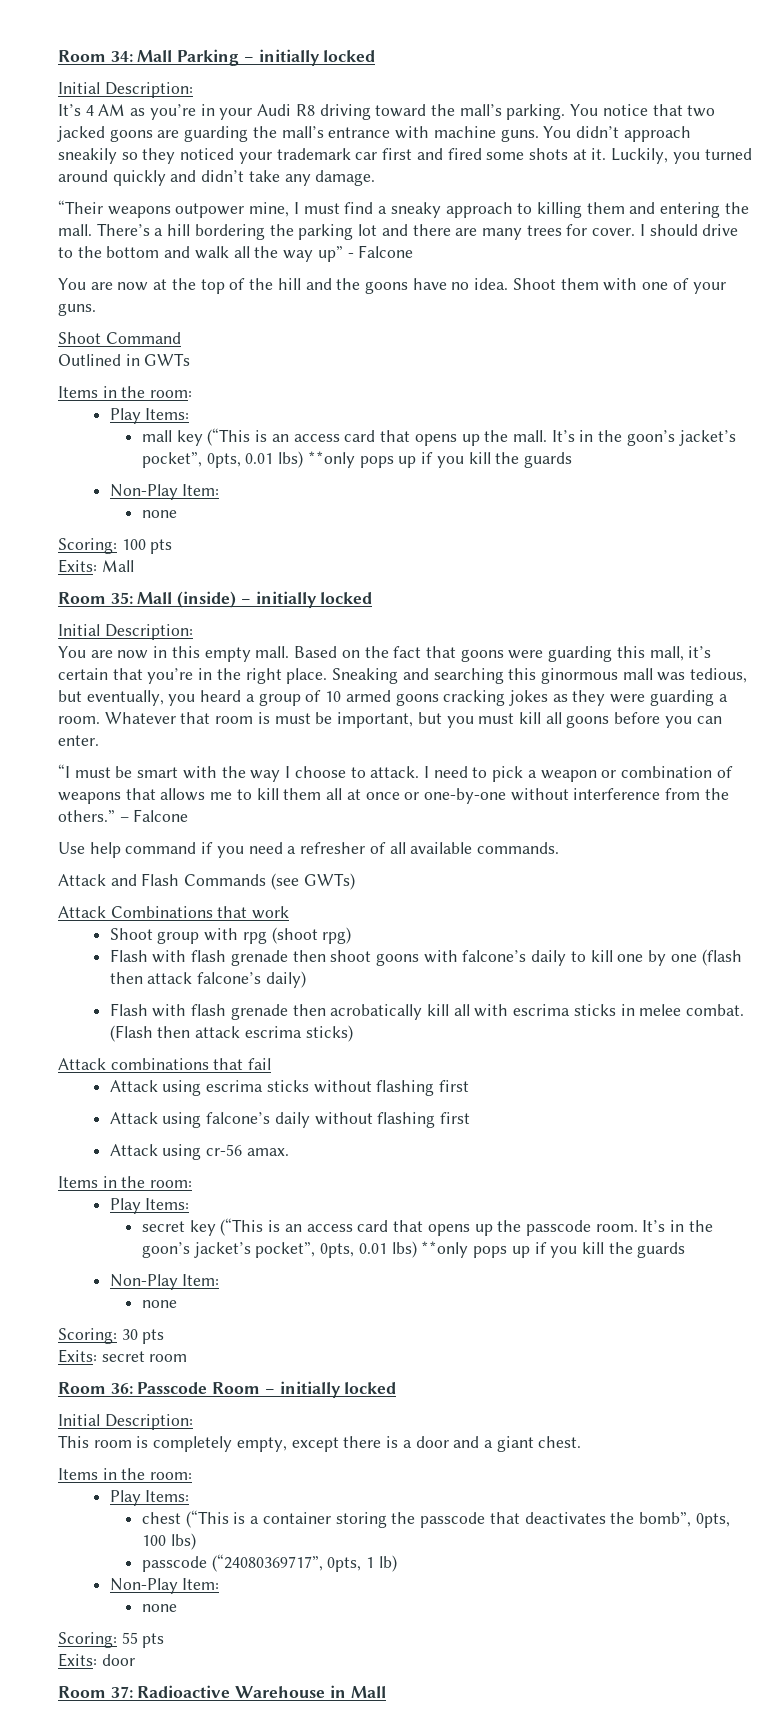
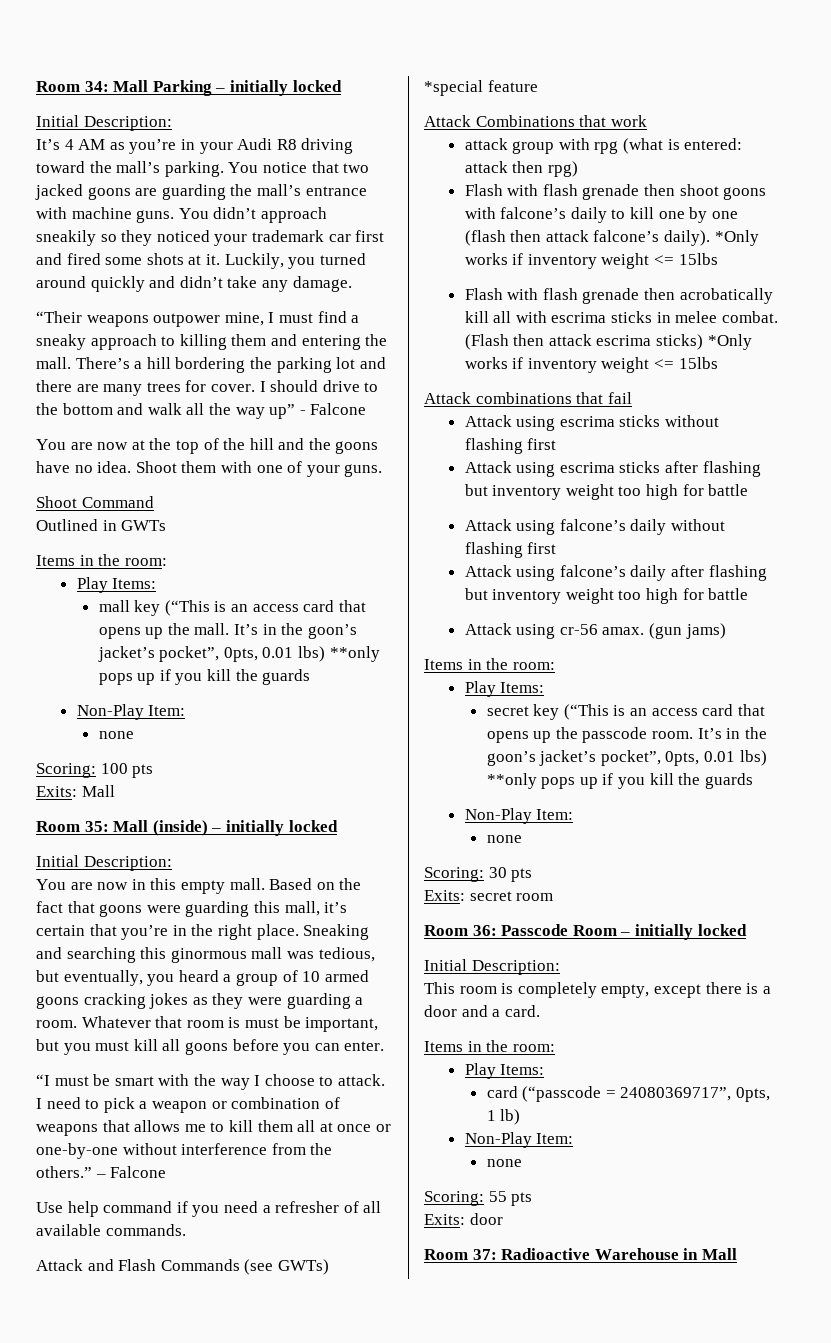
(355, 881) none -> [424,80,538,96] *special feature
[109,928,153,940] Shoot -> [464,138,508,150] attack
[271,927,318,944] (shoot -> [623,138,743,154] [464,161,544,173] (what is entered: attack then
[265,971,306,988] daily) -> [664,230,759,246] [464,253,718,269] daily). *Only works if inventory weight <= 15lbs
(353, 1033) none -> [707,334,752,350] [464,357,718,373] *Only works if inventory weight <= 15lbs
(469, 1086) none -> [464,461,761,477] [464,484,749,500] // Attack using escrima sticks after flashing but inventory weight too high for battle
(470, 1118) none -> [464,565,767,581] [464,588,749,604] // Attack using falcone’s daily after flashing but inventory weight too high for battle
(289, 1152) none -> [649,623,726,639] (gun jams)
[496,1436,582,1452] [58,1468,193,1480] [109,1490,190,1506] [141,1510,730,1528] [141,1533,196,1550] [141,1554,323,1572] giant chest. // Items in the room: // Play Items: // chest (“This is a container storing the passcode that deactivates the bomb”, 0pts, 100 lbs) // passcode (“24080369717”, -> [504,1005,540,1017] [424,1040,555,1052] [464,1063,545,1079] [486,1086,732,1102] card. // Items in the room: // Play Items: // card (“passcode = 24080369717”,

